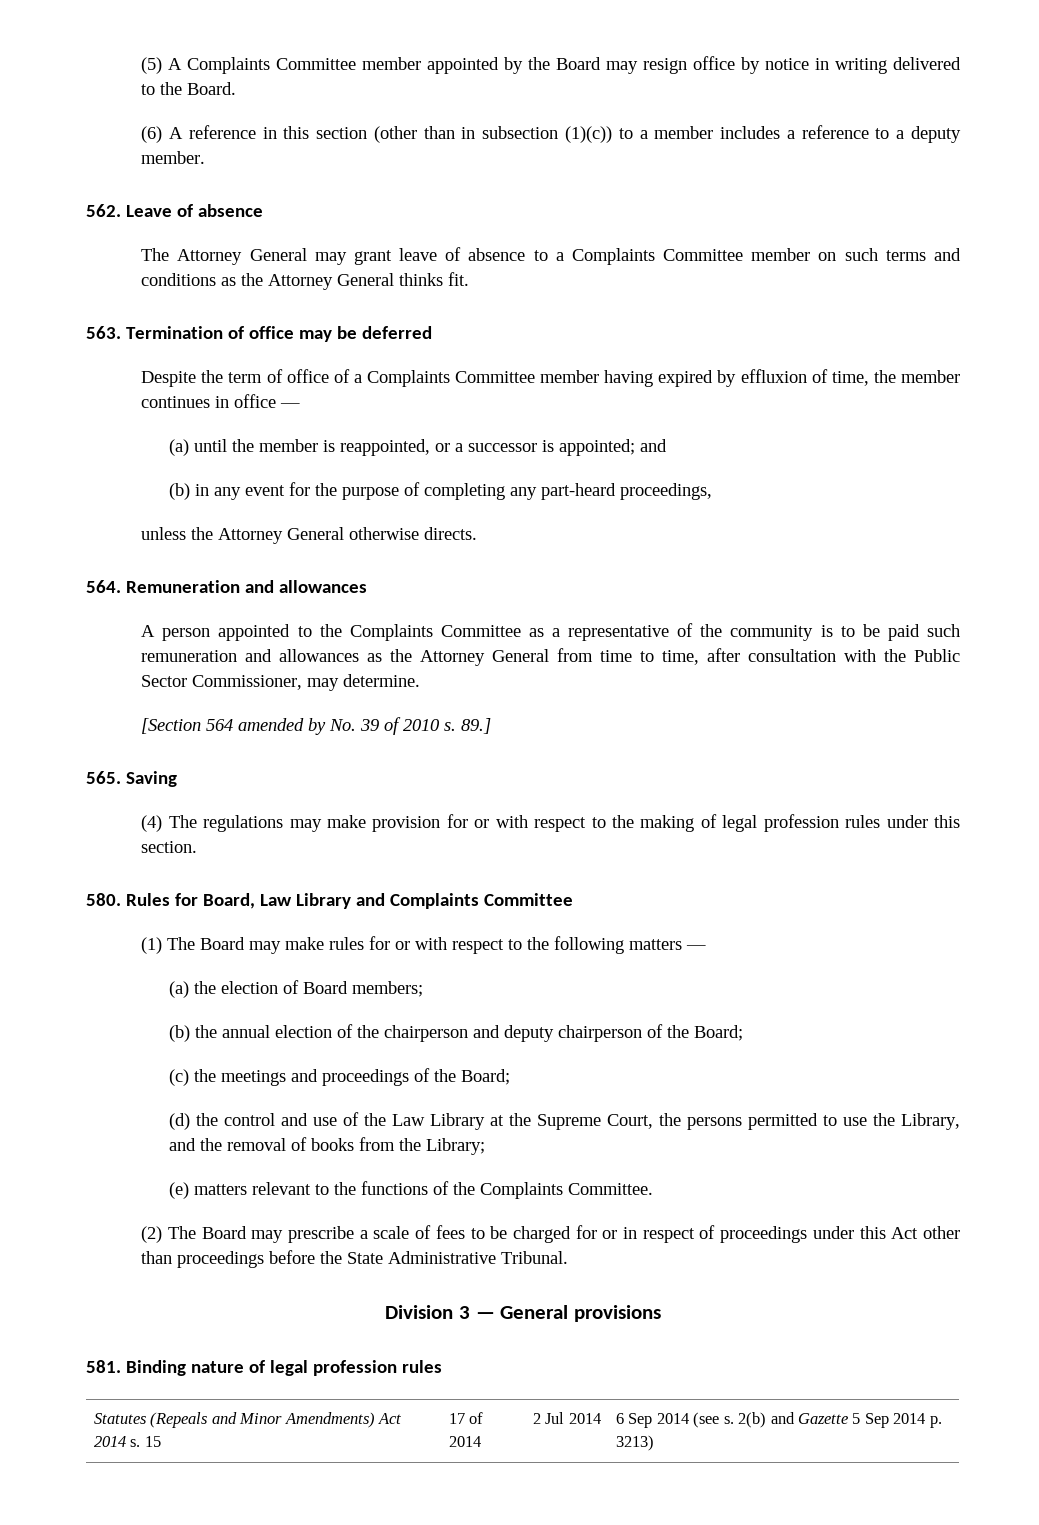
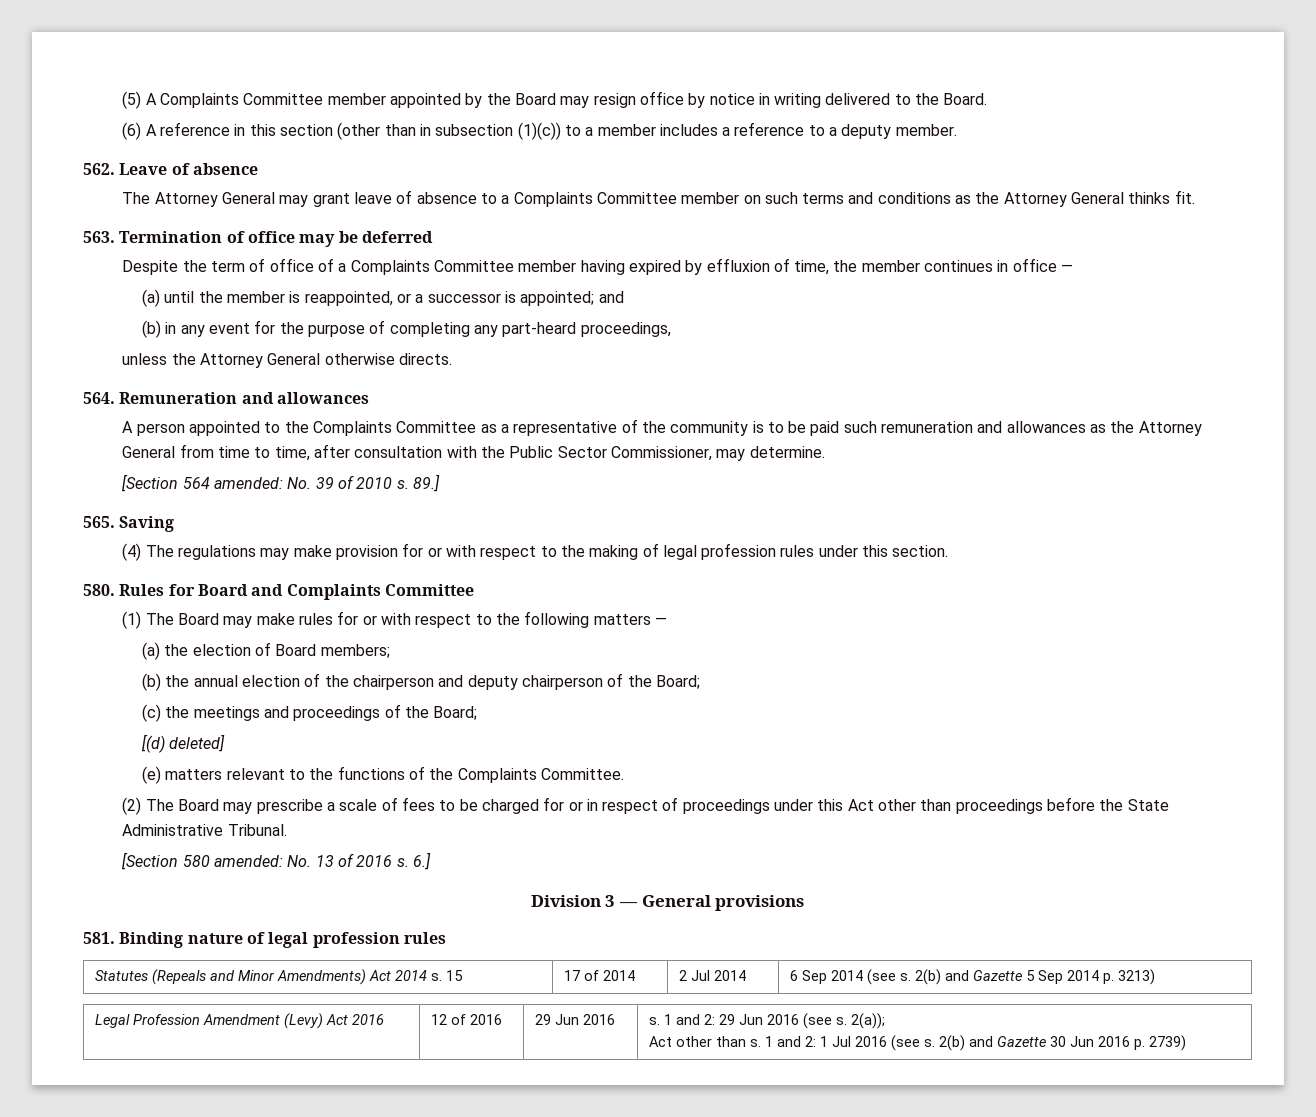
[238,718,327,735] amended by -> [213,477,283,489] amended:
[202,893,351,909] Board, Law Library -> [197,584,248,596] Board
[168,1112,961,1130] [168,1137,485,1155] (d) the control and use of the Law Library at the Supreme Court, the persons permitted to use the Library, and the removal of books from the Library; -> [141,734,226,753] [(d) deleted]
(569, 1257) none -> [121,852,431,870] // [Section 580 amended: No. 13 of 2016 s. 6.]
(654, 1443) none -> [95,1013,385,1029] [431,1014,503,1025] [535,1014,616,1025] [649,1013,886,1029] [649,1035,1187,1051] // Legal Profession Amendment (Levy) Act 2016 | 12 of 2016 | 29 Jun 2016 | s. 1 and 2: 29 Jun 2016 (see s. 2(a)); // Act other than s. 1 and 2: 1 Jul 2016 (see s. 2(b) and Gazette 30 Jun 2016 p. 2739)

